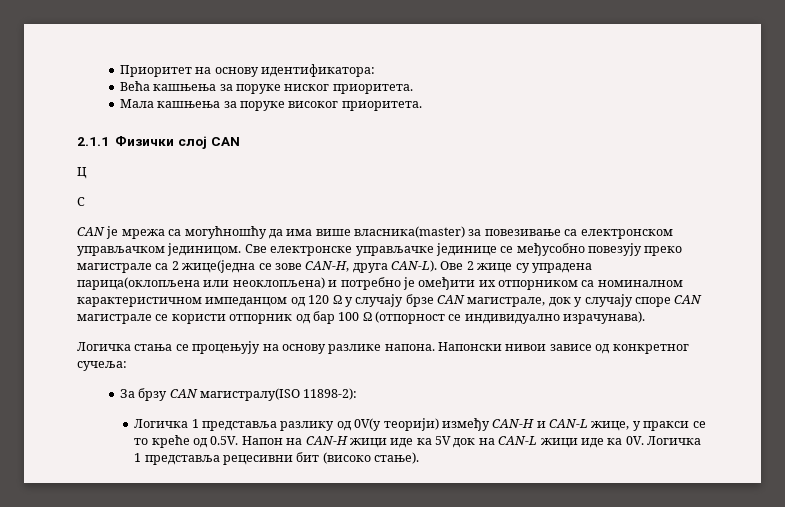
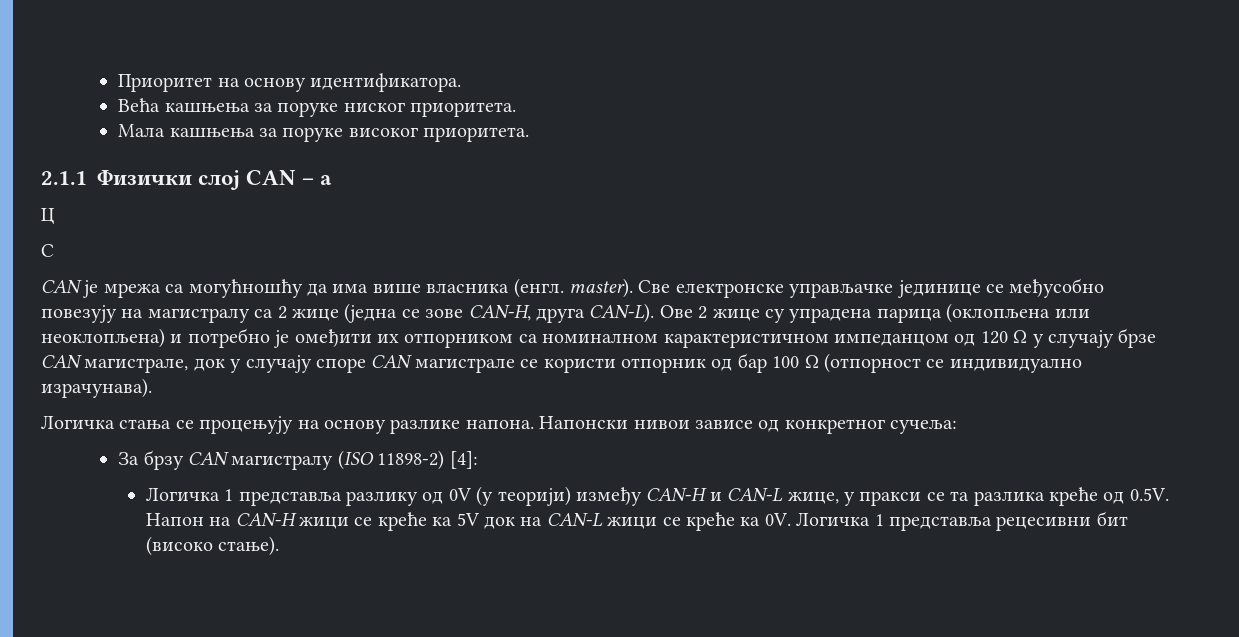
[260,64,375,77] идентификатора: -> [310,73,462,92] идентификатора.
(240, 141) none -> [302,175,333,185] – а
[354,226,673,239] [77,243,242,256] власника(master) за повезивање са електронском управљачком јединицом. -> [426,278,633,298] власника (енгл. master).
[644,246,683,256] [77,260,256,273] преко магистрале са 2 жице(једна -> [121,303,398,323] на магистралу са 2 жице (једна
[77,277,200,290] парица(оклопљена -> [876,303,1051,323] парица (оклопљена
[199,388,358,401] магистралу(ISO 11898-2): -> [231,450,478,470] магистралу (ISO 11898-2) [4]:
[354,418,382,431] 0V(у -> [448,486,494,506] 0V (у
[134,438,149,445] то -> [950,491,1045,506] та разлика
[390,438,414,448] иде -> [354,512,427,531] се креће
[580,438,604,448] иде -> [662,512,736,531] се креће

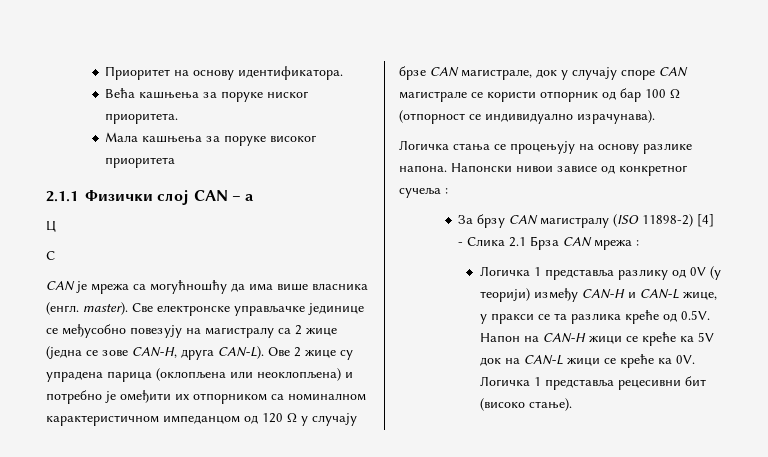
[423,127,530,142] приоритета. -> [105,157,176,168] приоритета
[890,419,958,434] сучеља: -> [399,187,448,198] сучеља :
[449,451,478,469] [4]: -> [697,214,715,227] [458,236,640,250] [4] - Слика 2.1 Брза CAN мрежа :

